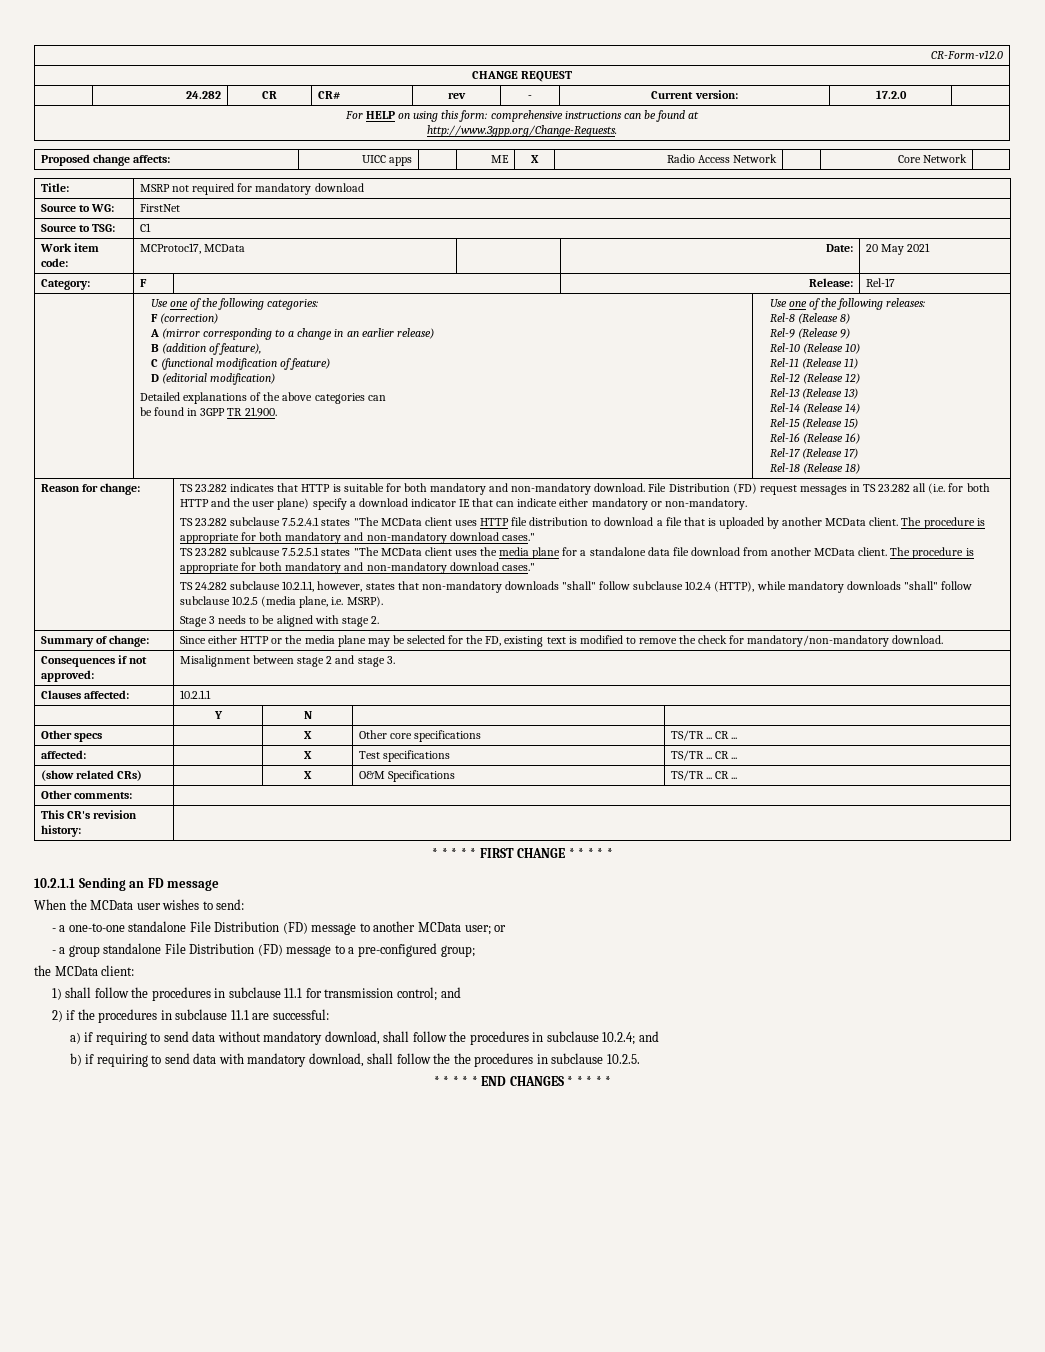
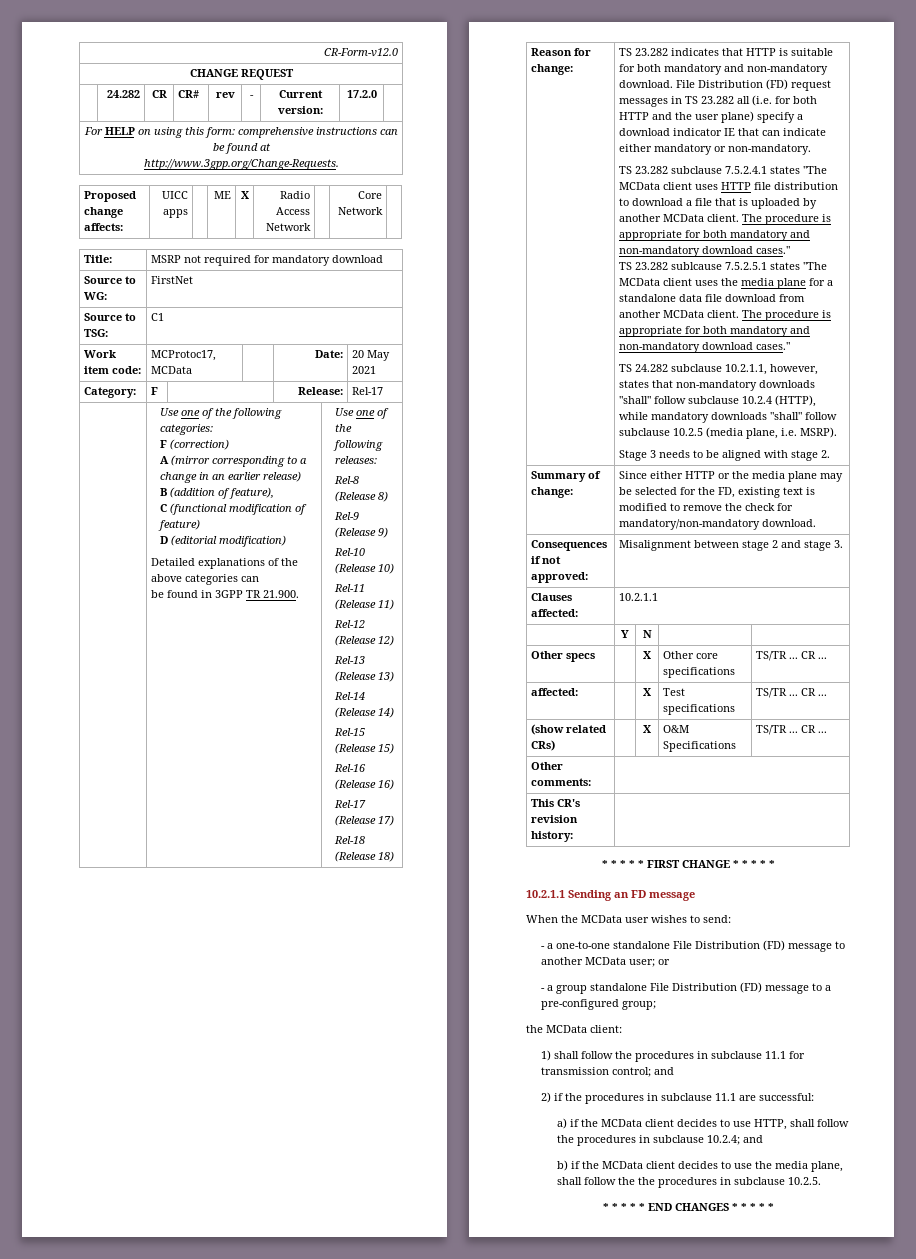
[95,1031,380,1045] requiring to send data without mandatory download, -> [580,1119,787,1130] the MCData client decides to use HTTP,
[96,1053,364,1067] requiring to send data with mandatory download, -> [581,1161,843,1172] the MCData client decides to use the media plane,

